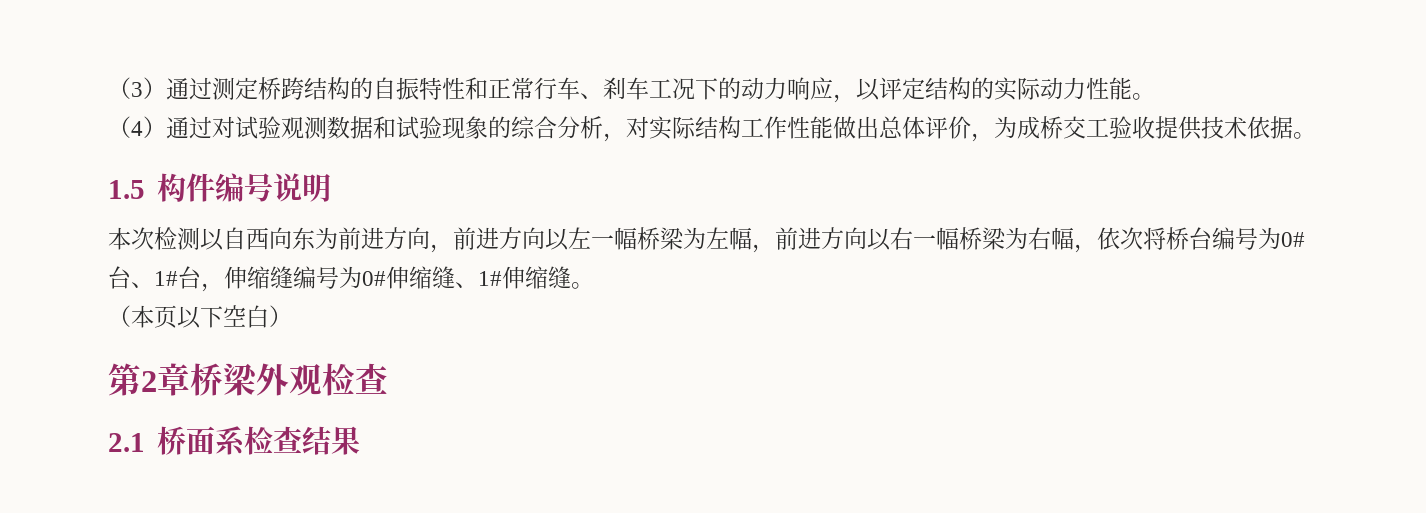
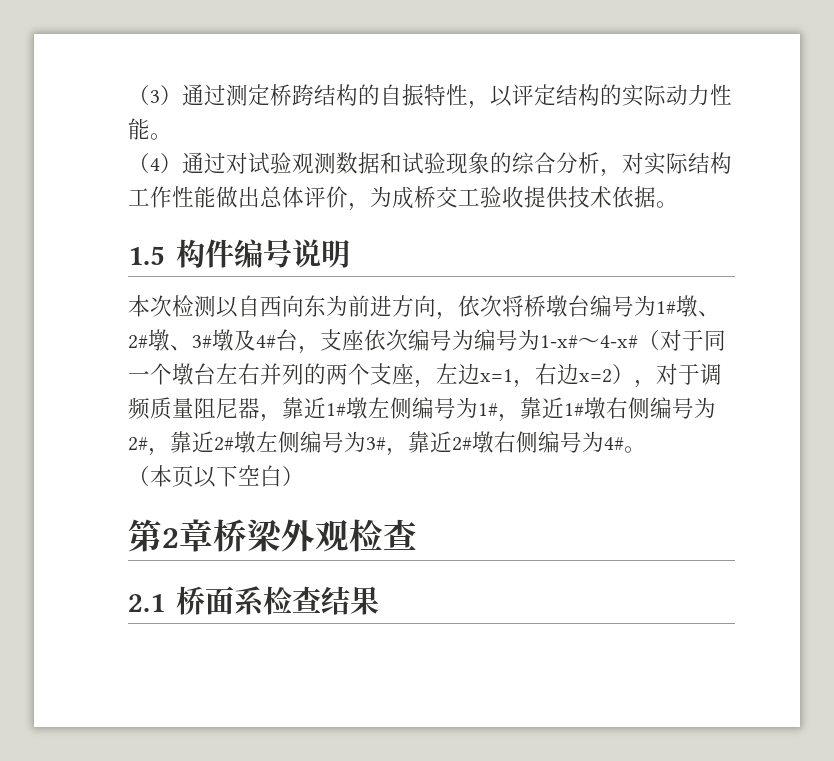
[465,77,833,100] 和正常行车、刹车工况下的动力响应 -> (468, 95) none
[453,227,1097,253] 前进方向以左一幅桥梁为左幅，前进方向以右一幅桥梁为右幅， -> (458, 316) none
(1189, 238) none -> [546,295,568,317] 墩
[1281,232,1305,247] [108,266,571,292] 0#台、1#台，伸缩缝编号为0#伸缩缝、1#伸缩缝 -> [656,295,720,317] [128,329,726,354] [128,363,722,388] [128,397,716,422] [128,431,624,456] 1#墩、2#墩、3#墩及4#台，支座依次编号为编号为1-x#～4-x#（对于同一个墩台左右并列的两个支座，左边x=1，右边x=2），对于调频质量阻尼器，靠近1#墩左侧编号为1#，靠近1#墩右侧编号为2#，靠近2#墩左侧编号为3#，靠近2#墩右侧编号为4#

